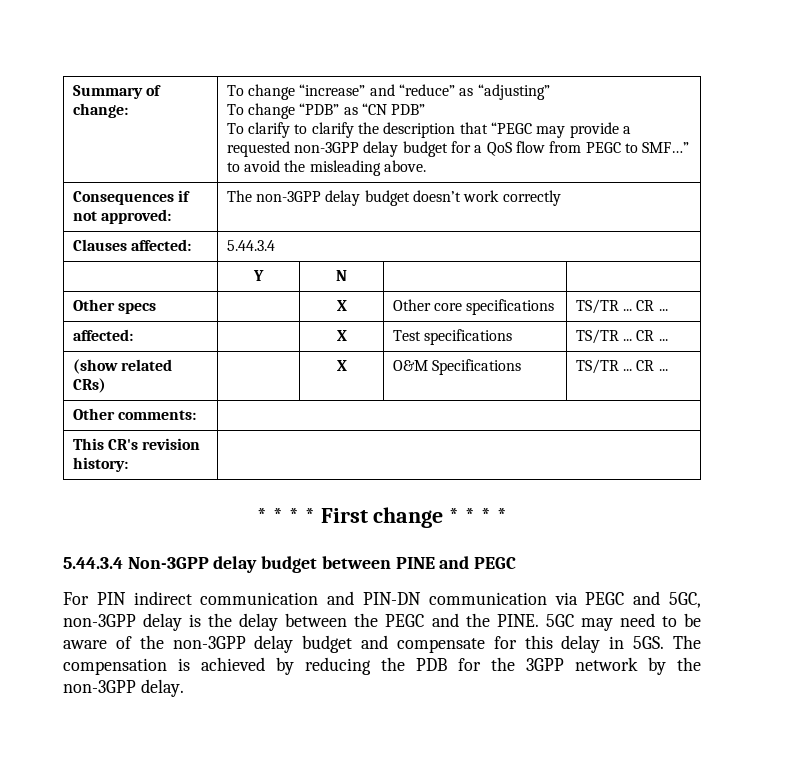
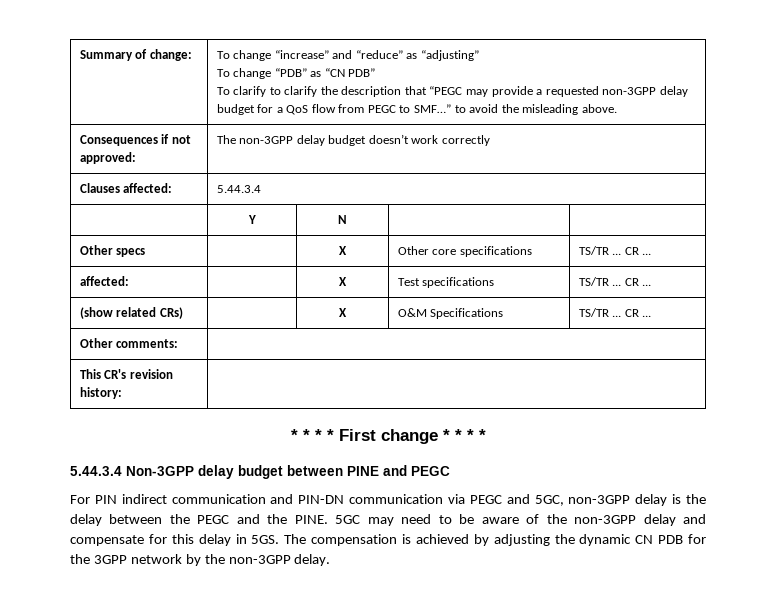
[302,635,353,653] budget -> (676, 520) none
[305,657,405,675] reducing the -> [493,534,654,546] adjusting the dynamic CN

